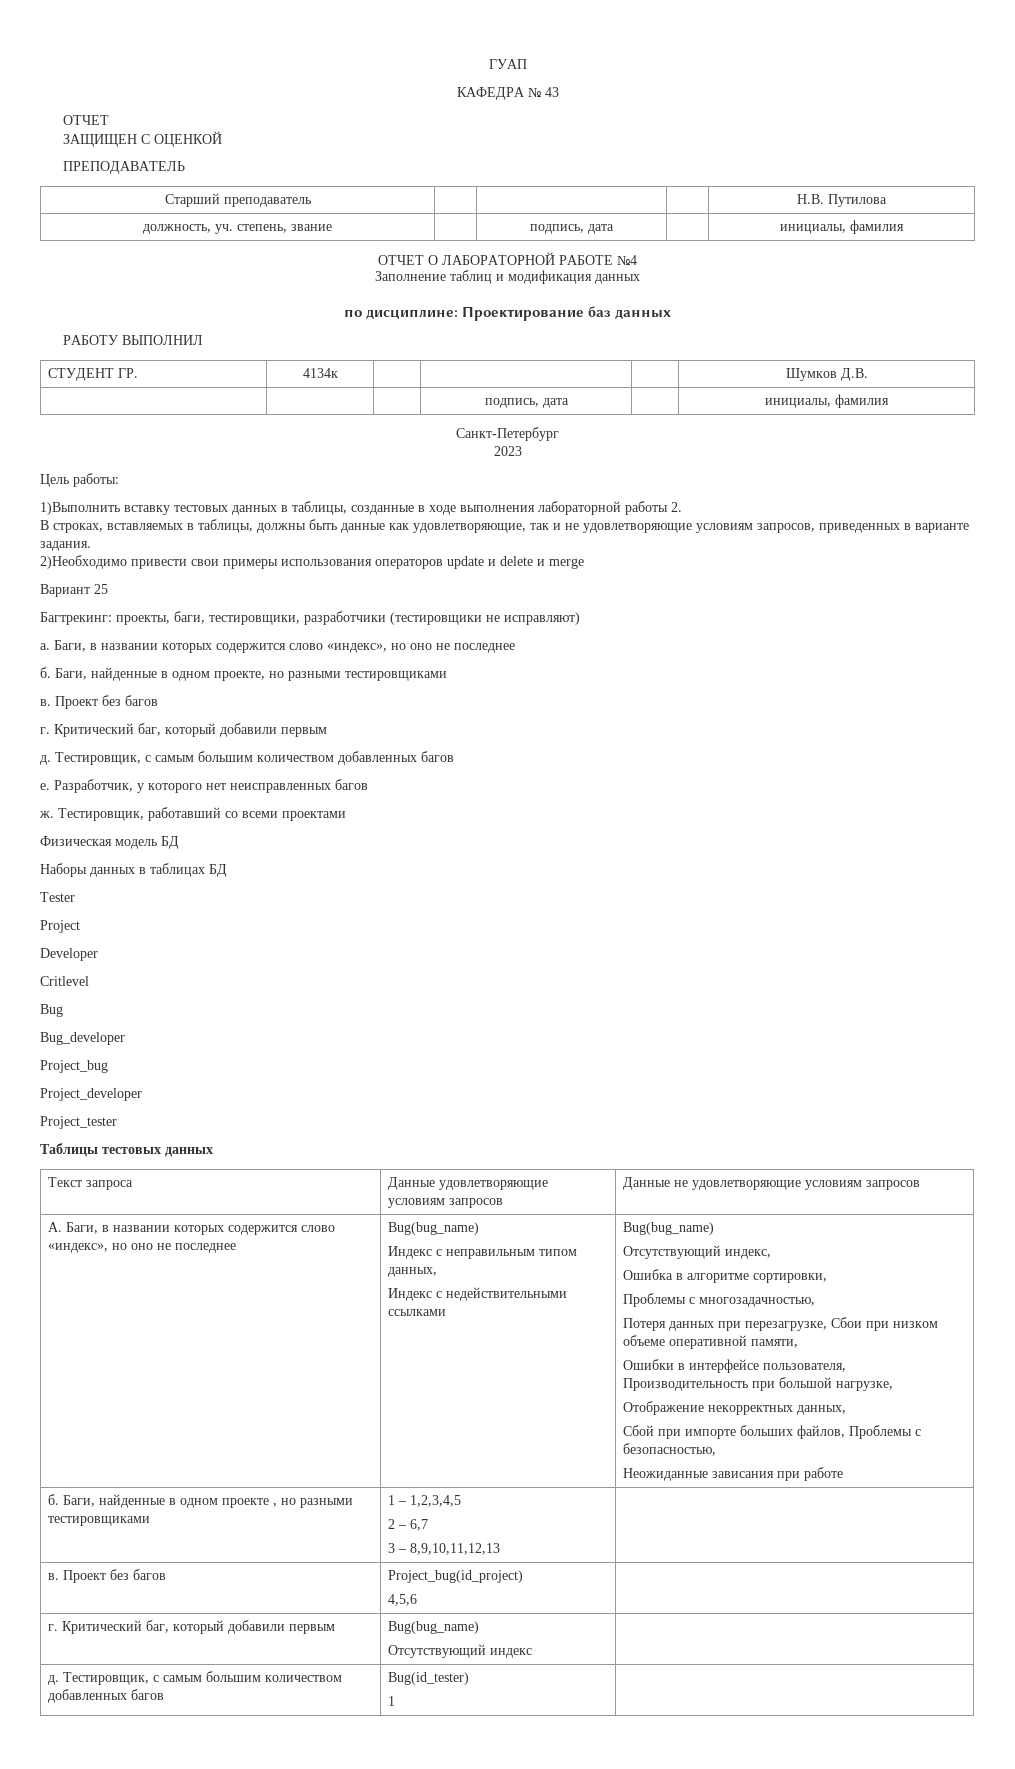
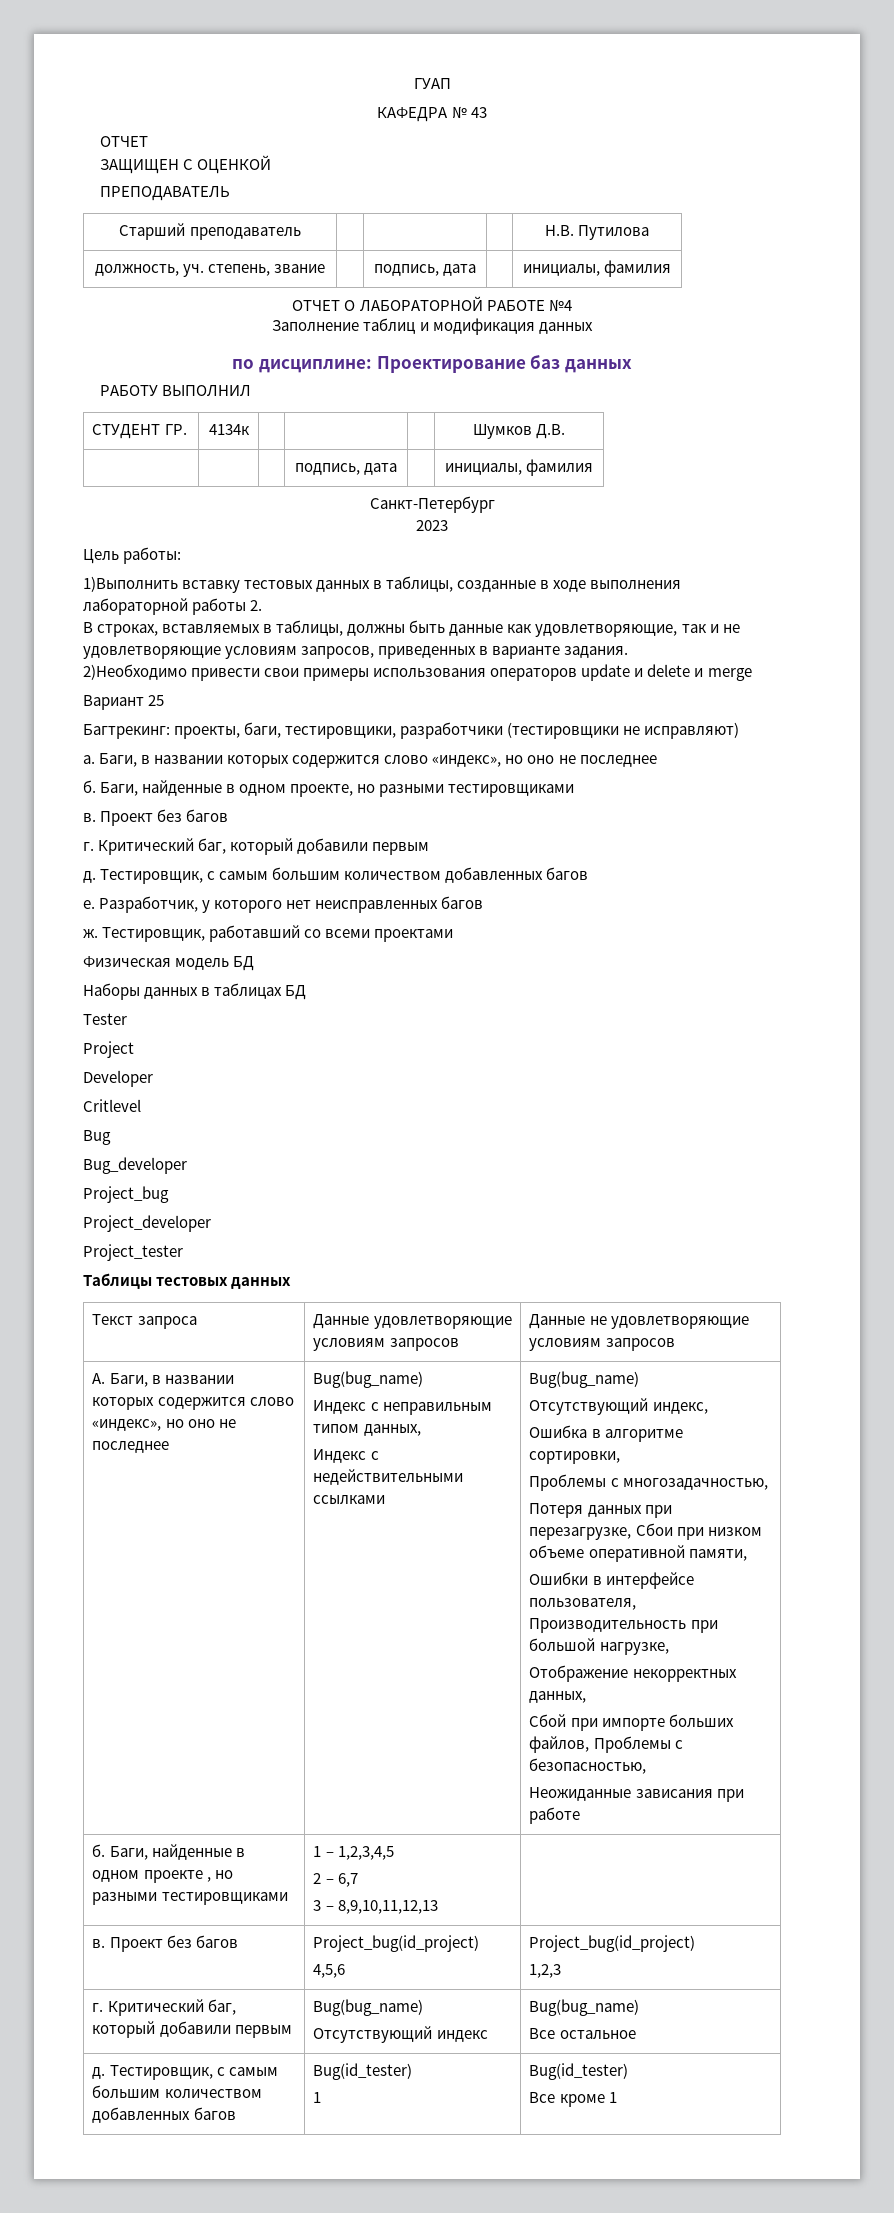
(417, 1600) none -> [529,1935,696,1952] [529,1964,562,1978] Project_bug(id_project) // 1,2,3
(532, 1653) none -> [529,1999,640,2016] [529,2028,636,2039] Bug(bug_name) // Все остальное
(395, 1701) none -> [529,2063,629,2080] [529,2092,617,2107] Bug(id_tester) // Все кроме 1

